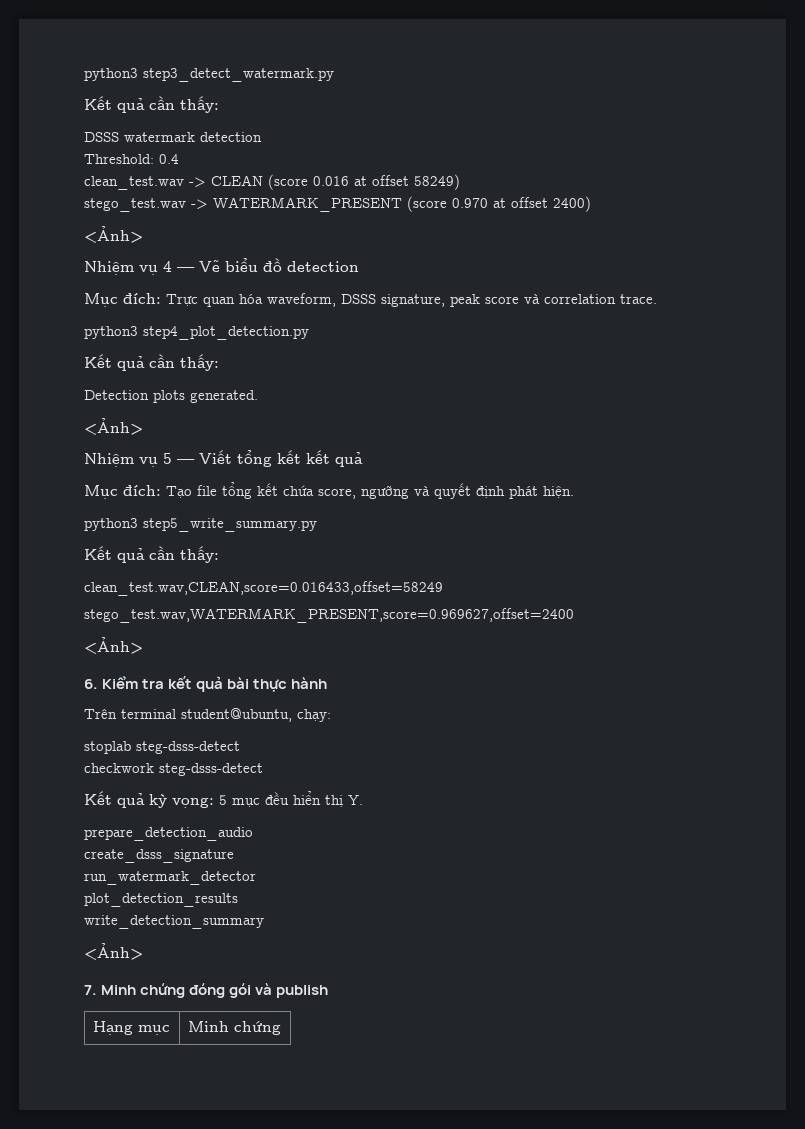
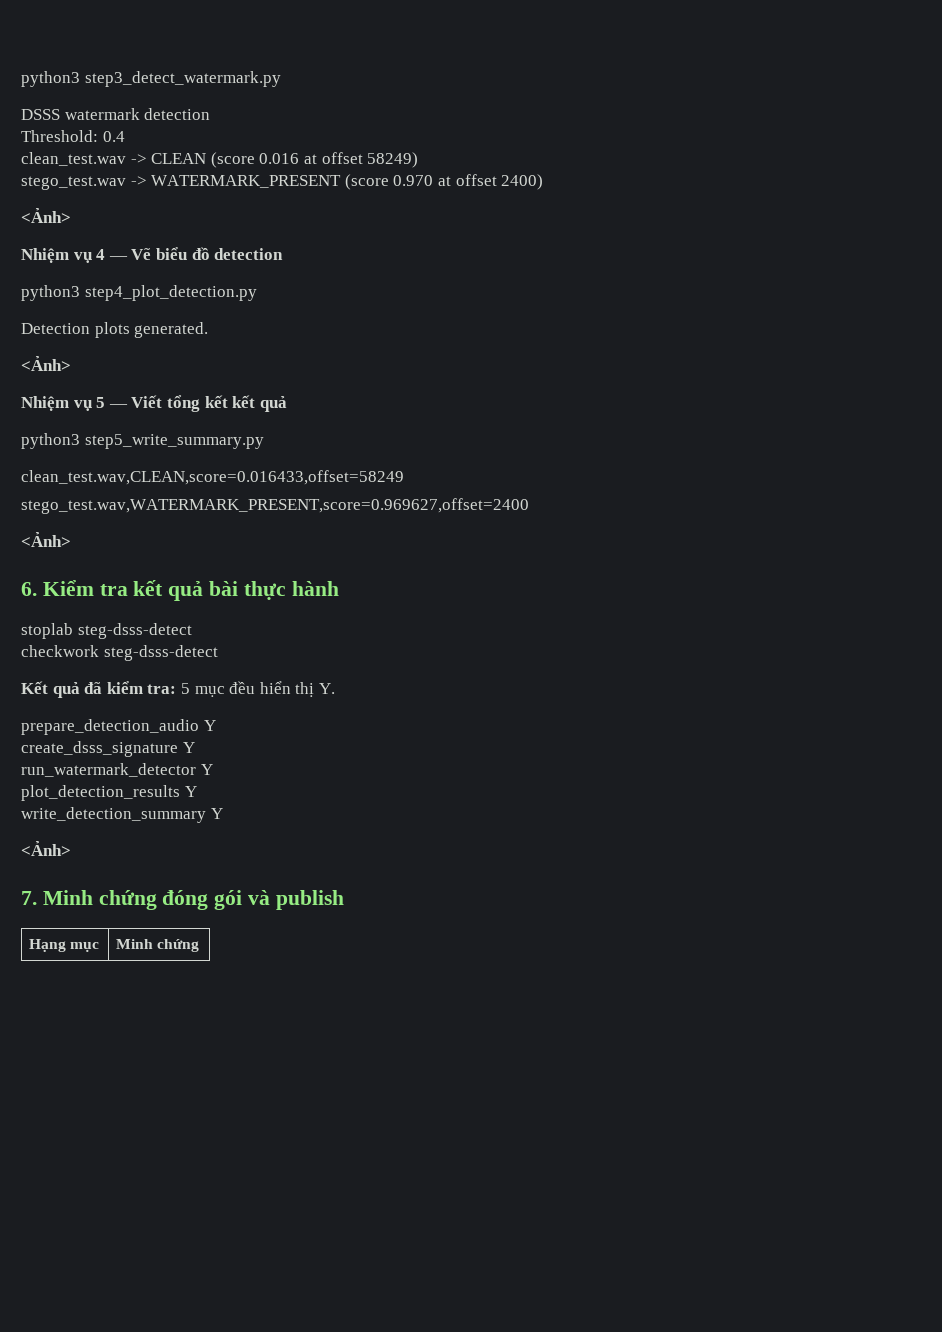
[84,96,219,113] // Kết quả cần thấy: -> (281, 79) none
[84,293,657,307] [84,326,309,340] [84,354,219,371] Mục đích: Trực quan hóa waveform, DSSS signature, peak score và correlation trace. // python3 step4_plot_detection.py // Kết quả cần thấy: -> [21,285,257,301] python3 step4_plot_detection.py
[84,482,574,499] [84,518,317,532] [84,546,219,563] Mục đích: Tạo file tổng kết chứa score, ngưỡng và quyết định phát hiện. // python3 step5_write_summary.py // Kết quả cần thấy: -> [21,433,264,449] python3 step5_write_summary.py
[84,708,331,722] // Trên terminal student@ubuntu, chạy: -> (339, 588) none
[149,794,214,808] kỳ vọng: -> [84,681,177,694] đã kiểm tra:
(253, 834) none -> [203,720,216,731] Y
(234, 856) none -> [182,742,195,753] Y
(256, 878) none -> [200,764,213,775] Y
(238, 900) none -> [184,786,197,797] Y
(264, 922) none -> [210,808,223,819] Y

